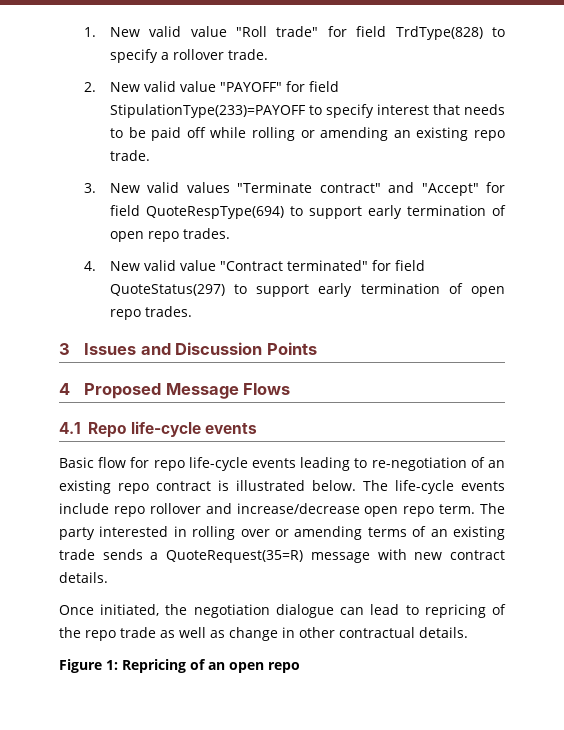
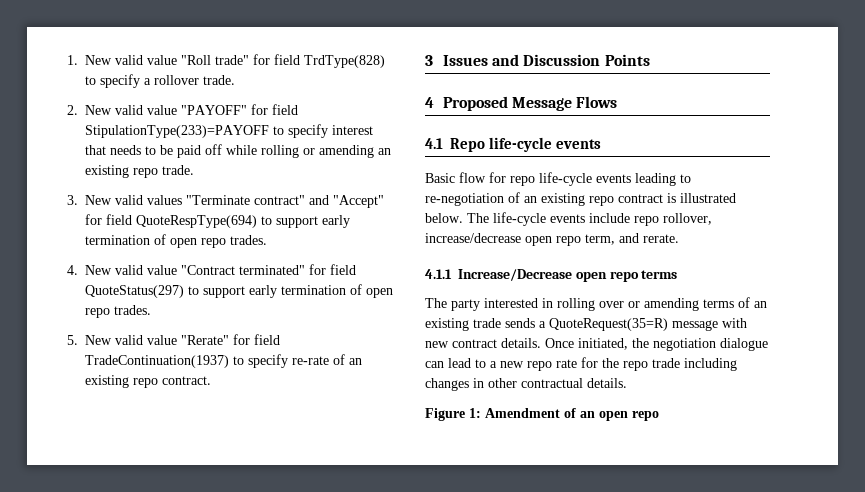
(192, 311) none -> [67,334,281,345] [85,354,363,368] [85,375,212,388] // 5. New valid value "Rerate" for field TradeContinuation(1937) to specify re-rate of an existing repo contract.
[149,503,232,514] rollover and -> [663,213,712,225] rollover,
[439,504,476,514] term. -> [585,233,679,245] [425,269,678,282] term, and rerate. // 4.1.1 Increase/Decrease open repo terms //
(108, 577) // -> (541, 343) none
[424,604,507,618] [59,627,278,641] repricing of the repo trade as well as change -> [490,357,737,371] [425,378,469,391] a new repo rate for the repo trade including changes
[122,659,186,673] Repricing -> [485,408,560,418] Amendment

